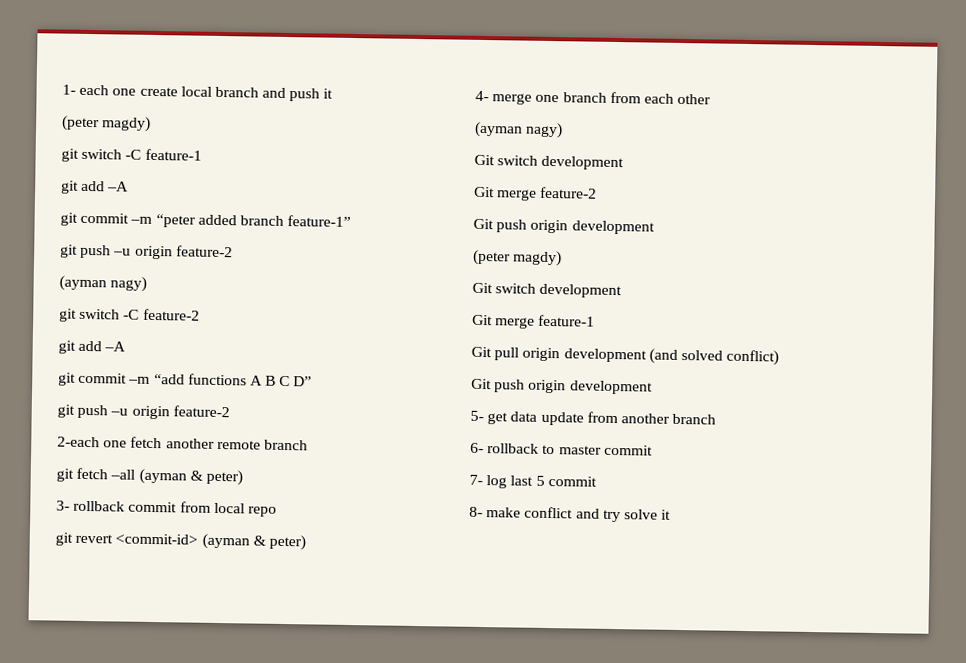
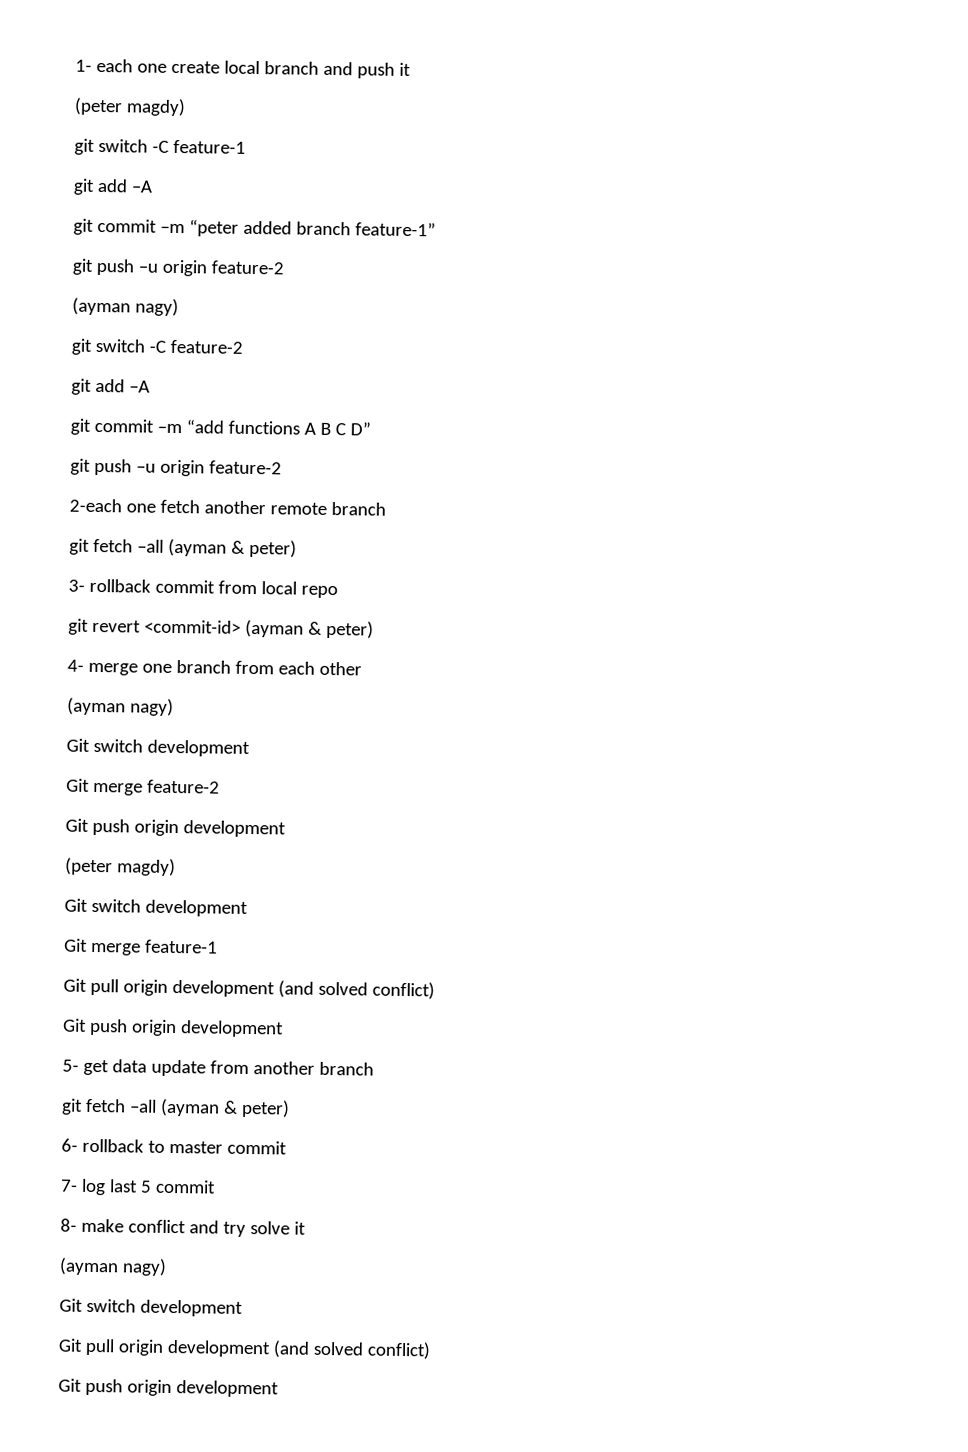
(717, 419) none -> [61,1098,290,1118] // git fetch –all (ayman & peter)
(672, 514) none -> [59,1257,167,1276] [59,1298,243,1317] [58,1338,431,1360] [58,1378,279,1398] // (ayman nagy) // Git switch development // Git pull origin development (and solved conflict) // Git push origin development

